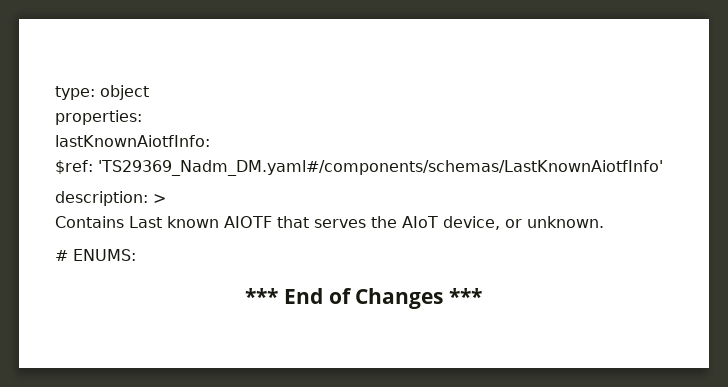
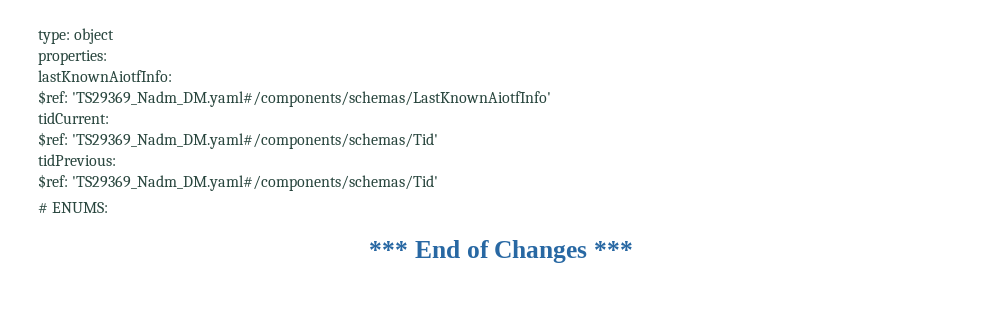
[55,191,166,206] [55,216,604,230] description: > // Contains Last known AIOTF that serves the AIoT device, or unknown. -> [38,112,109,124] [38,132,439,149] [38,154,116,166] [38,174,439,191] tidCurrent: // $ref: 'TS29369_Nadm_DM.yaml#/components/schemas/Tid' // tidPrevious: // $ref: 'TS29369_Nadm_DM.yaml#/components/schemas/Tid'

